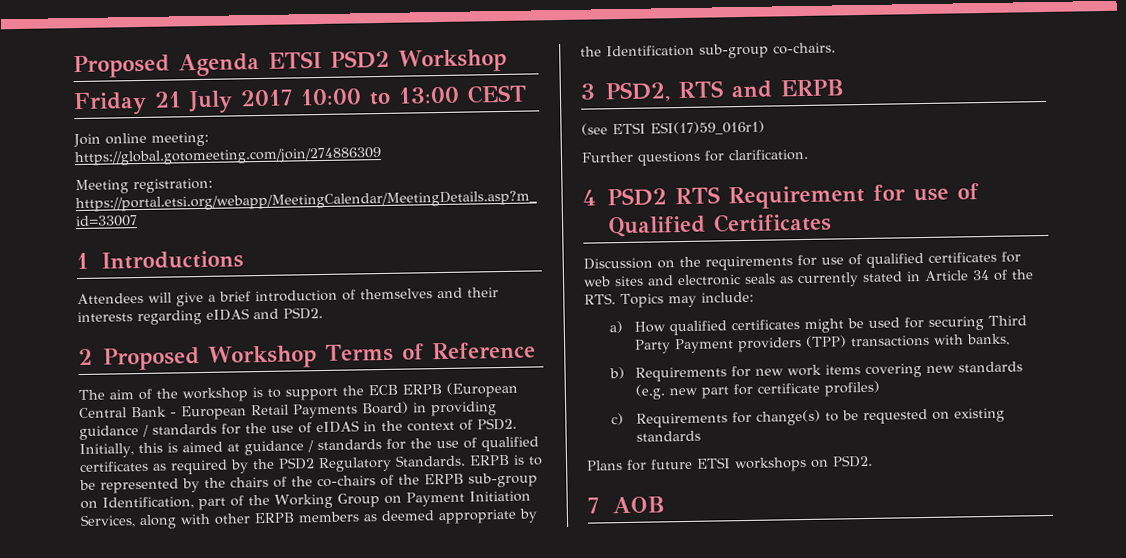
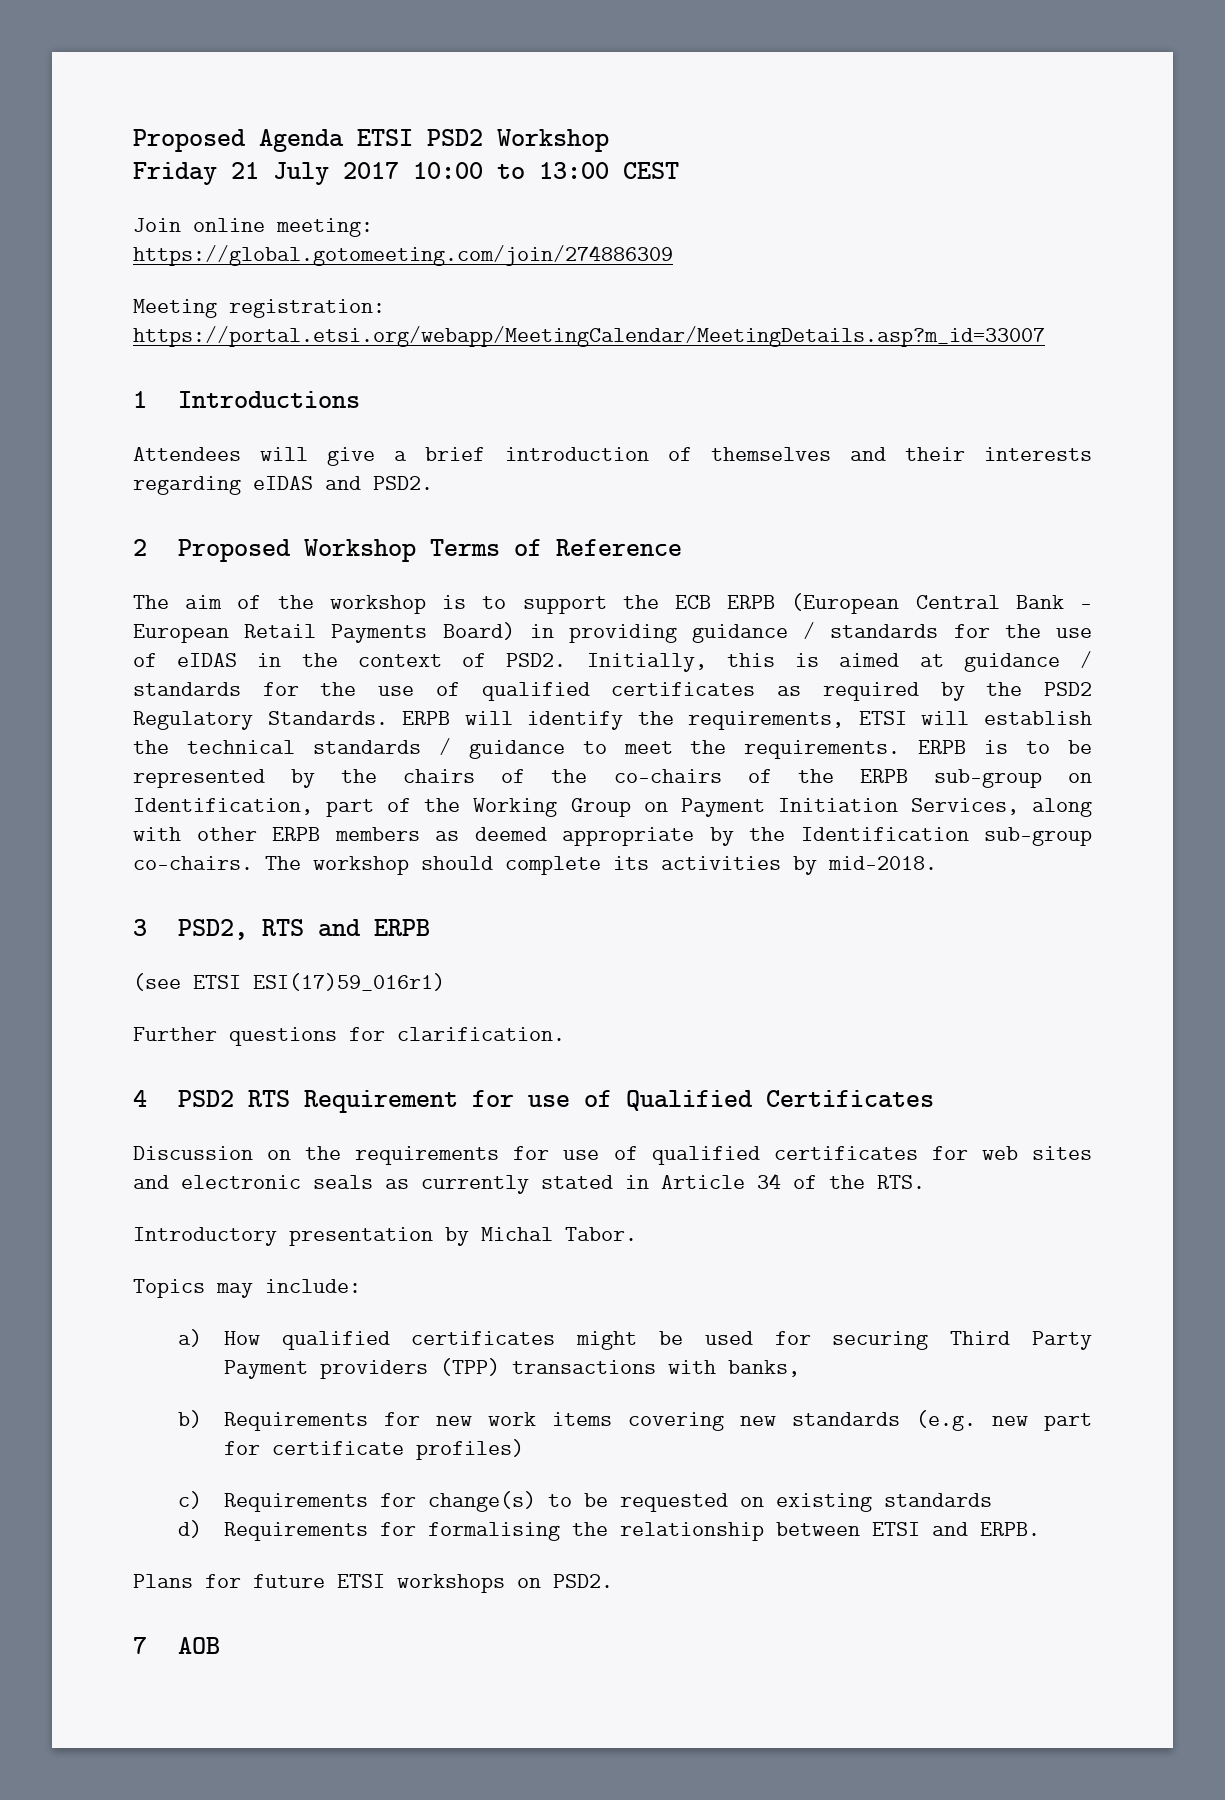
(510, 460) none -> [464,711,1092,730] [133,738,967,759] will identify the requirements, ETSI will establish the technical standards / guidance to meet the requirements. ERPB
(836, 48) none -> [265,856,937,875] The workshop should complete its activities by mid-2018.
(616, 299) none -> [133,1227,637,1246] // Introductory presentation by Michal Tabor. //
(702, 436) none -> [178,1520,1040,1541] // d) Requirements for formalising the relationship between ETSI and ERPB.

